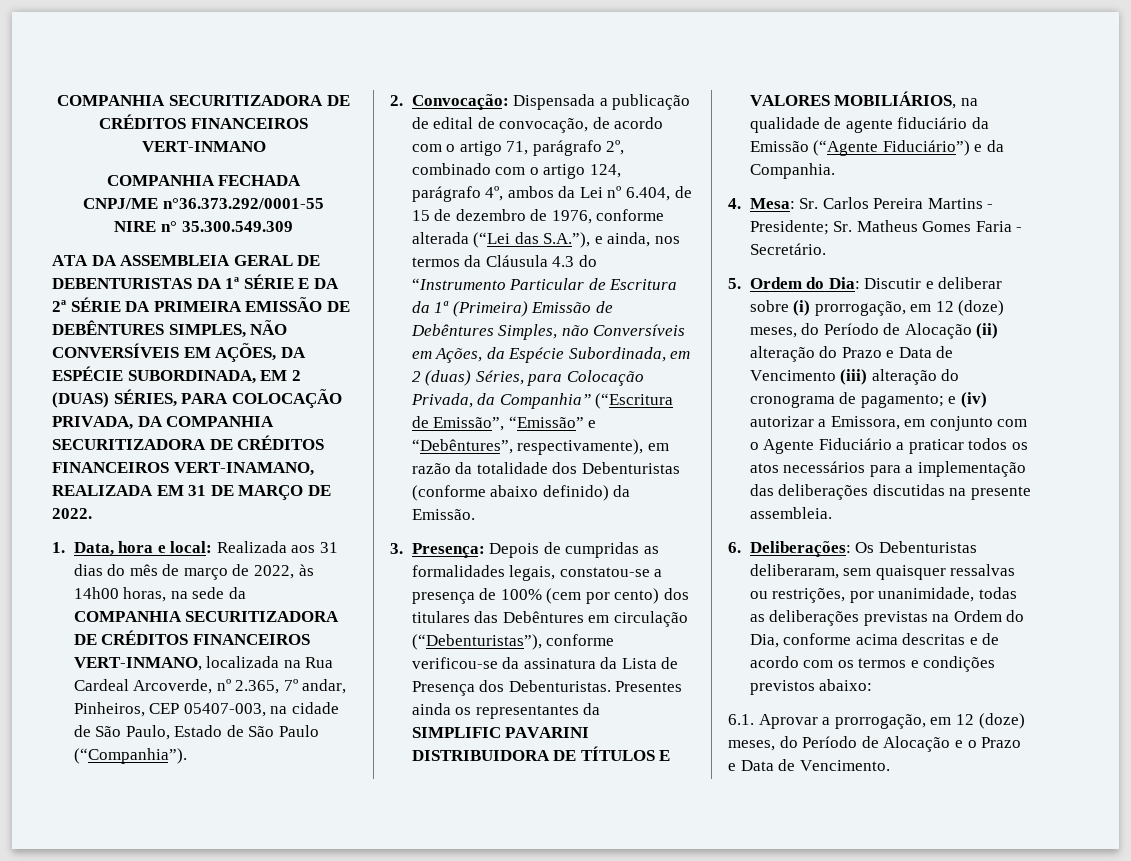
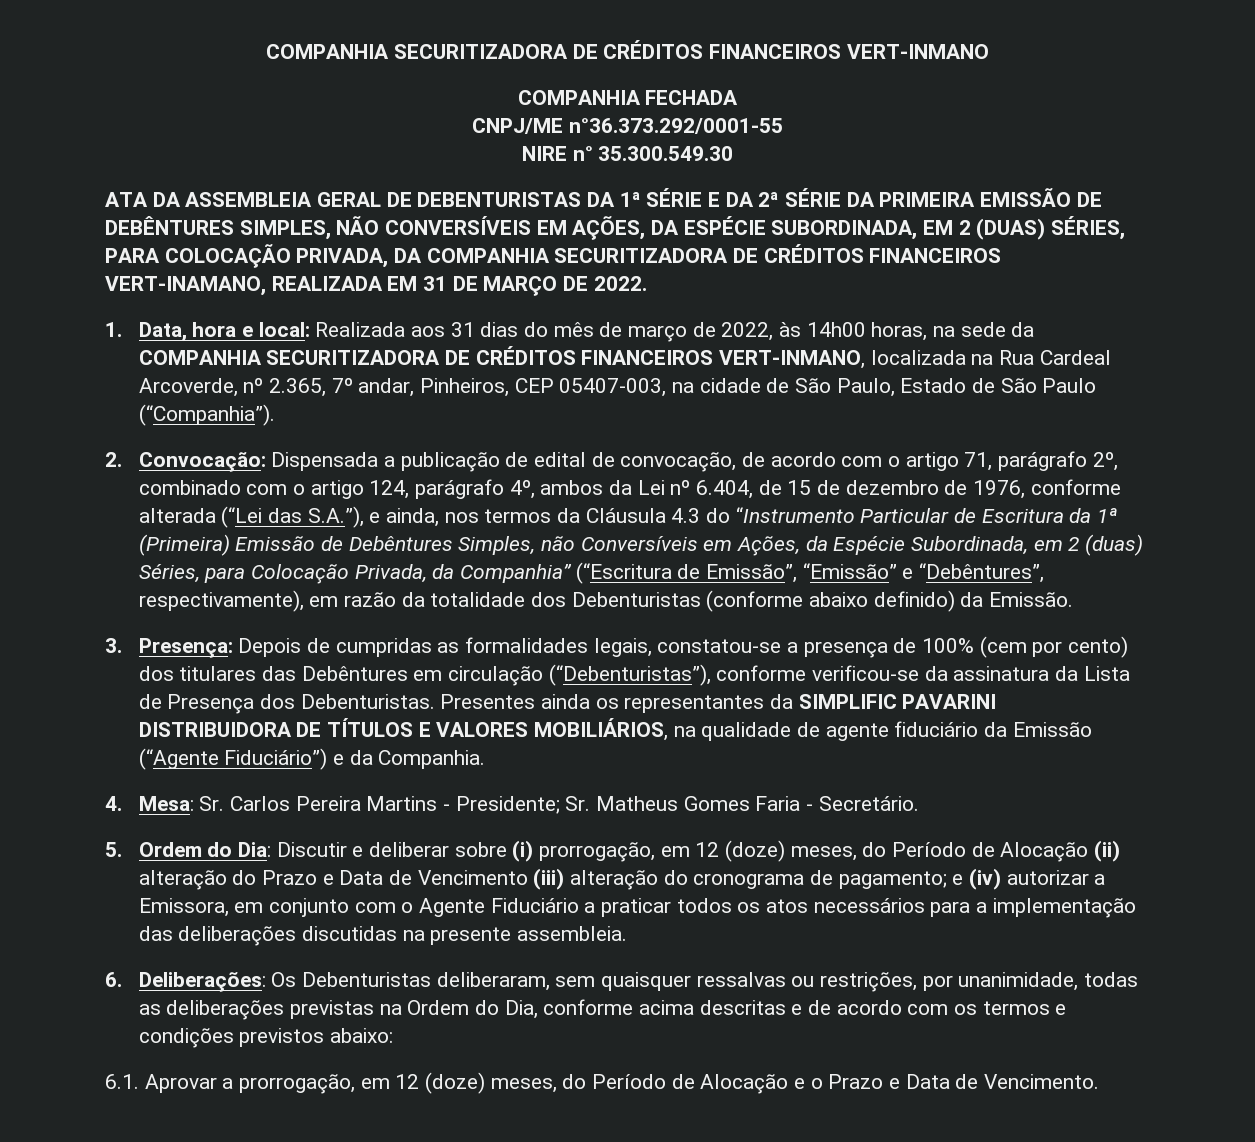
[181,221,293,232] 35.300.549.309 -> [598,146,734,161] 35.300.549.30

